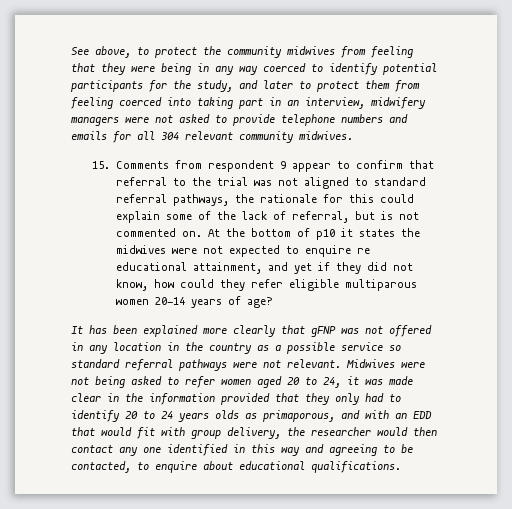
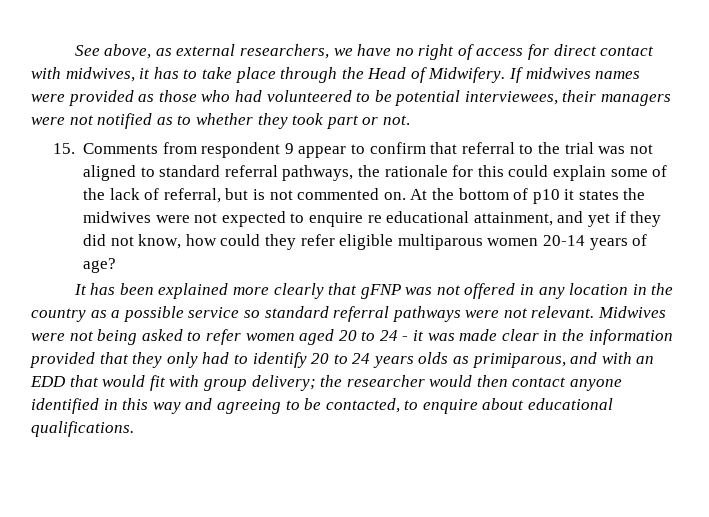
[137,46,413,58] [71,63,437,75] [71,80,420,92] [71,97,426,109] [71,114,408,126] [71,131,353,143] to protect the community midwives from feeling that they were being in any way coerced to identify potential participants for the study, and later to protect them from feeling coerced into taking part in an interview, midwifery managers were not asked to provide telephone numbers and emails for all 304 relevant community midwives. -> [155,44,655,60] [31,67,641,83] [31,90,672,106] [31,113,410,129] as external researchers, we have no right of access for direct contact with midwives, it has to take place through the Head of Midwifery. If midwives names were provided as those who had volunteered to be potential interviewees, their managers were not notified as to whether they took part or not.
[323,377,341,388] 24, -> [379,330,409,341] 24 -
[263,410,335,422] primaporous, -> [472,353,566,368] primiparous,
[227,427,281,439] delivery, -> [251,375,316,391] delivery;
[119,447,161,456] any one -> [570,379,623,391] anyone

